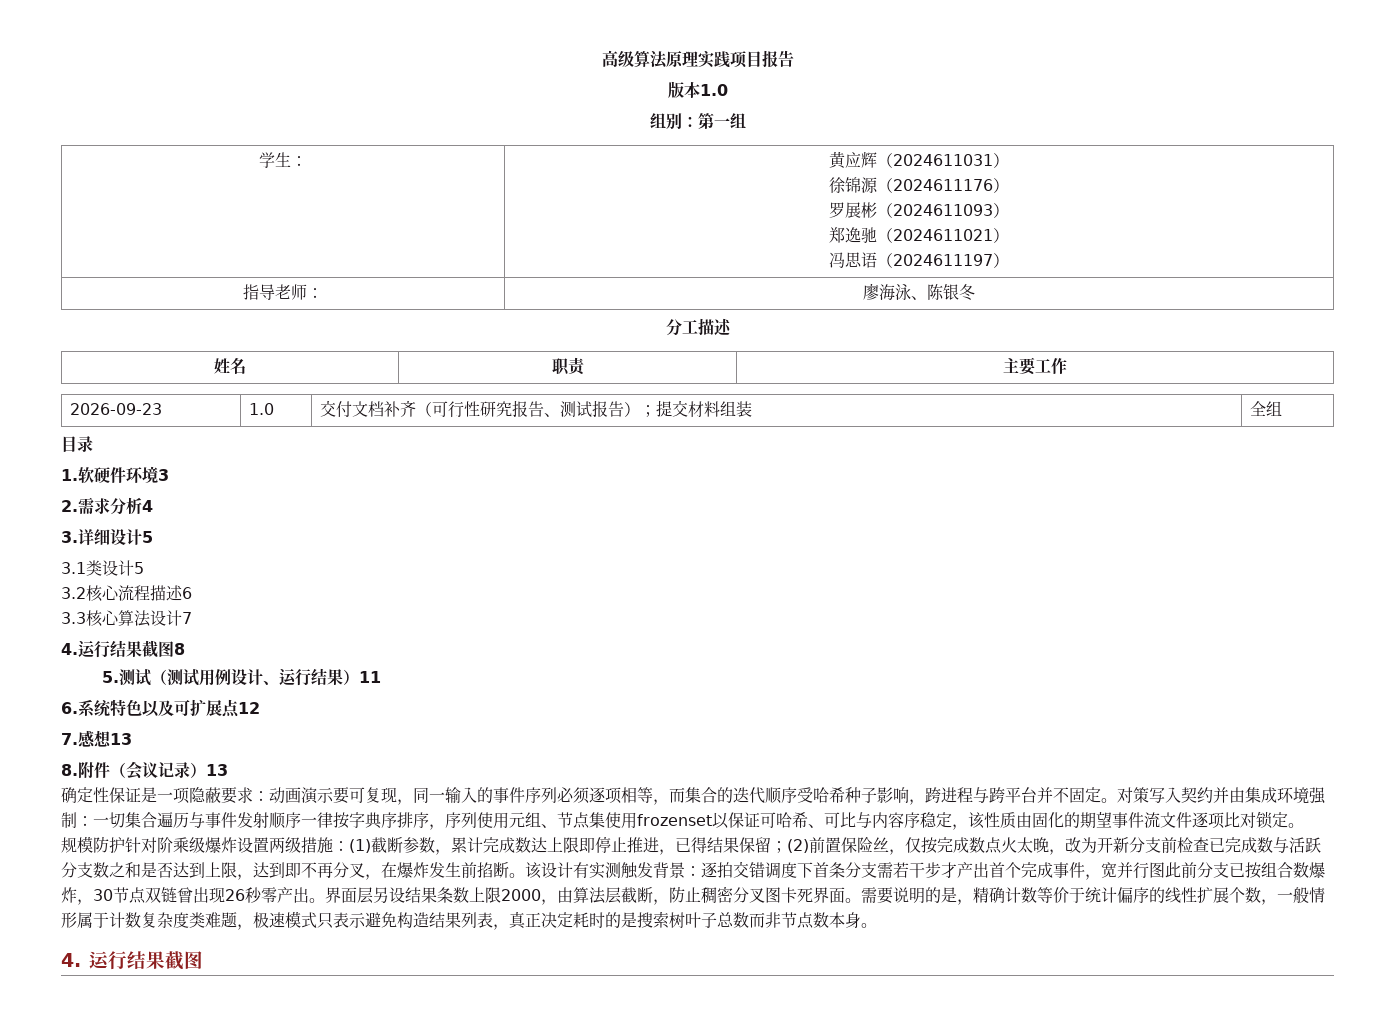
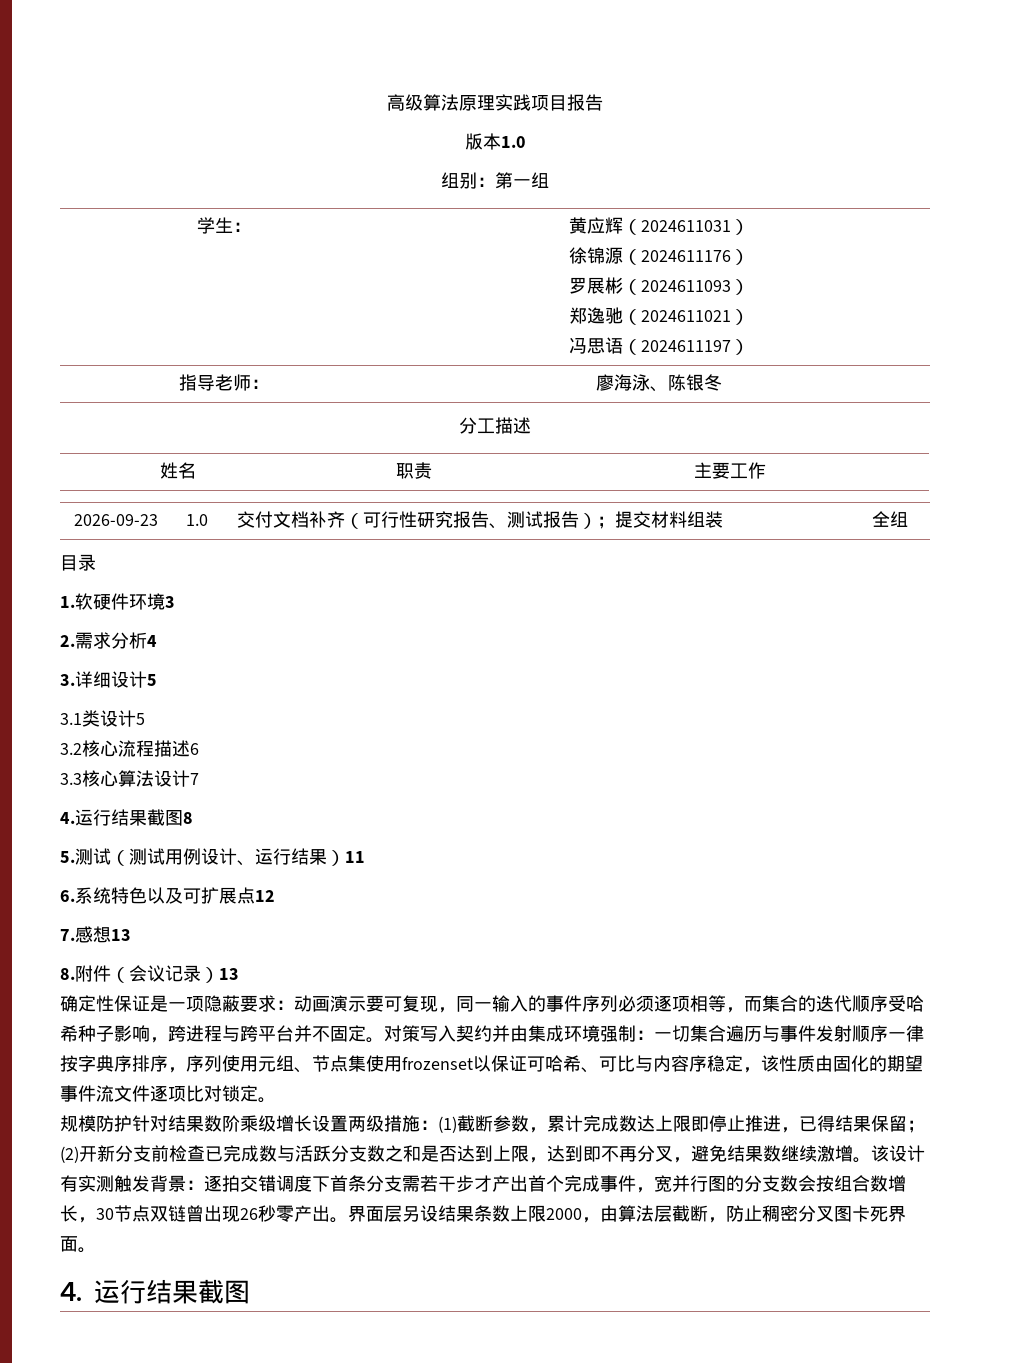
[157,837,237,853] 阶乘级爆炸 -> [168,1115,312,1132] 结果数阶乘级增长
[809,837,1097,855] 前置保险丝，仅按完成数点火太晚，改为 -> (79, 1154) none
[381,862,509,878] 在爆炸发生前掐断 -> [691,1145,853,1162] 避免结果数继续激增
[1165,862,1245,878] 此前分支已 -> [726,1175,816,1192] 的分支数会
[1309,862,1325,878] [61,887,77,903] 爆炸 -> [888,1175,906,1192] [60,1205,78,1222] 增长
[861,887,1325,905] [61,911,877,930] 需要说明的是，精确计数等价于统计偏序的线性扩展个数，一般情形属于计数复杂度类难题，极速模式只表示避免构造结果列表，真正决定耗时的是搜索树叶子总数而非节点数本身。 -> (96, 1250) none

